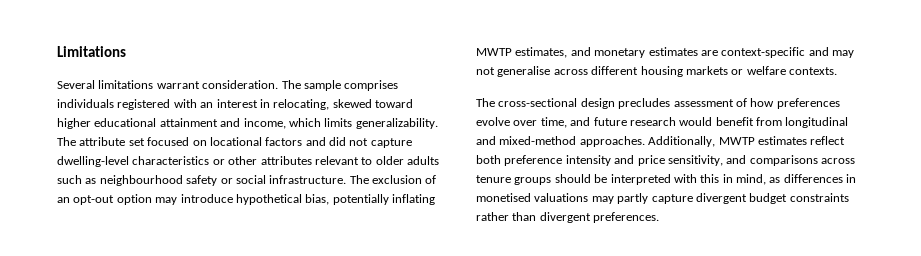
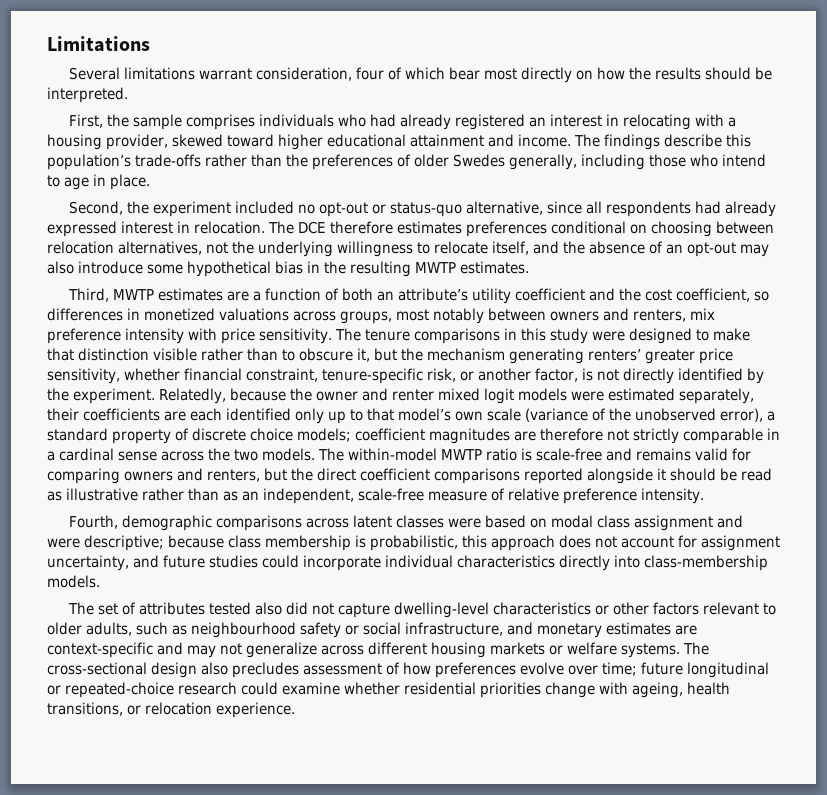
[202,80,399,91] [57,99,330,110] consideration. The sample comprises individuals registered with an interest in relocating, -> [256,67,773,83] [47,87,128,103] [69,114,737,130] [47,134,168,150] consideration, four of which bear most directly on how the results should be interpreted. // First, the sample comprises individuals who had already registered an interest in relocating with a housing provider,
[243,118,438,129] [57,137,326,146] income, which limits generalizability. The attribute set focused on locational factors and -> [518,134,751,150] [47,154,766,170] [47,174,150,190] [69,201,777,217] [47,221,774,237] [47,241,769,257] [47,261,529,277] [68,288,770,304] [47,308,715,324] [47,328,750,344] [47,348,733,364] [47,368,764,384] [47,388,754,404] [47,408,775,424] [47,428,780,444] [47,448,751,461] [47,468,772,484] [47,488,704,504] [69,515,744,531] [47,535,780,551] [47,555,768,571] [47,575,100,588] [68,602,283,615] income. The findings describe this population’s trade-offs rather than the preferences of older Swedes generally, including those who intend to age in place. // Second, the experiment included no opt-out or status-quo alternative, since all respondents had already expressed interest in relocation. The DCE therefore estimates preferences conditional on choosing between relocation alternatives, not the underlying willingness to relocate itself, and the absence of an opt-out may also introduce some hypothetical bias in the resulting MWTP estimates. // Third, MWTP estimates are a function of both an attribute’s utility coefficient and the cost coefficient, so differences in monetized valuations across groups, most notably between owners and renters, mix preference intensity with price sensitivity. The tenure comparisons in this study were designed to make that distinction visible rather than to obscure it, but the mechanism generating renters’ greater price sensitivity, whether financial constraint, tenure-specific risk, or another factor, is not directly identified by the experiment. Relatedly, because the owner and renter mixed logit models were estimated separately, their coefficients are each identified only up to that model’s own scale (variance of the unobserved error), a standard property of discrete choice models; coefficient magnitudes are therefore not strictly comparable in a cardinal sense across the two models. The within-model MWTP ratio is scale-free and remains valid for comparing owners and renters, but the direct coefficient comparisons reported alongside it should be read as illustrative rather than as an independent, scale-free measure of relative preference intensity. // Fourth, demographic comparisons across latent classes were based on modal class assignment and were descriptive; because class membership is probabilistic, this approach does not account for assignment uncertainty, and future studies could incorporate individual characteristics directly into class-membership models. // The set of attributes tested also
[260,156,312,165] attributes -> [653,602,700,615] factors
[407,156,439,165] adults -> [86,622,132,636] adults,
[269,175,437,184] [57,194,435,205] [476,47,568,58] infrastructure. The exclusion of an opt-out option may introduce hypothetical bias, potentially inflating MWTP estimates, -> [405,622,503,636] infrastructure,
[497,66,551,77] generalise -> [246,642,317,658] generalize
[789,67,837,75] contexts. // -> [621,643,680,658] systems.
(615, 103) none -> [201,662,228,675] also
[540,117,849,128] [476,136,846,147] [476,155,855,166] [476,174,857,185] [476,193,849,204] [476,212,660,223] time, and future research would benefit from longitudinal and mixed-method approaches. Additionally, MWTP estimates reflect both preference intensity and price sensitivity, and comparisons across tenure groups should be interpreted with this in mind, as differences in monetised valuations may partly capture divergent budget constraints rather than divergent preferences. -> [602,662,769,678] [47,682,730,698] [47,702,295,718] time; future longitudinal or repeated-choice research could examine whether residential priorities change with ageing, health transitions, or relocation experience.

